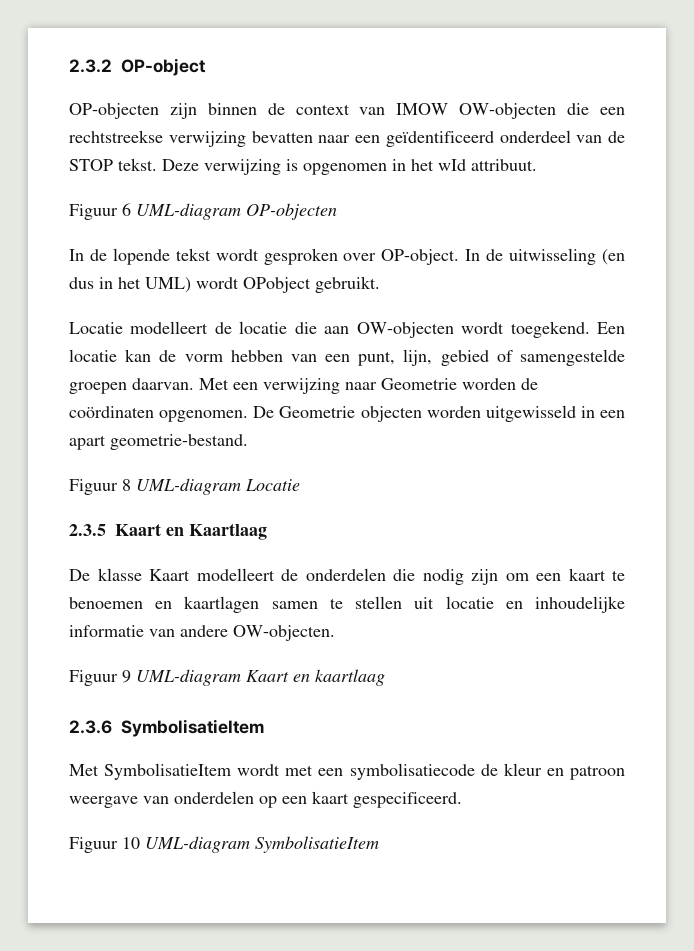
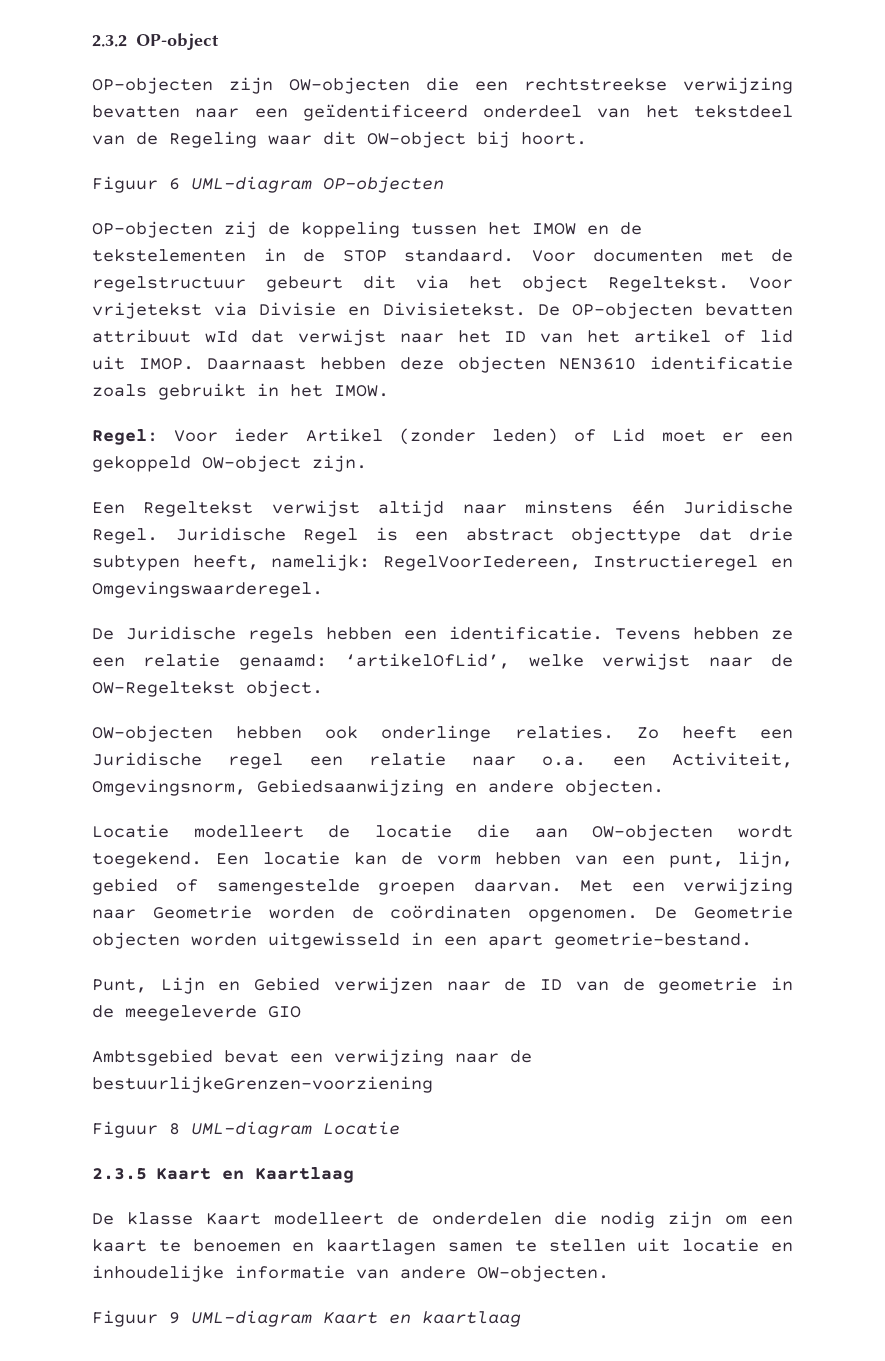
[207,103,449,115] binnen de context van IMOW -> (273, 85) none
[608,131,625,143] [69,158,537,175] [69,203,337,220] [69,248,626,265] [69,276,380,293] de STOP tekst. Deze verwijzing is opgenomen in het wId attribuut. // Figuur 6 UML-diagram OP-objecten // In de lopende tekst wordt gesproken over OP-object. In de uitwisseling (en dus in het UML) wordt OPobject gebruikt. -> [645,105,793,118] [92,131,587,148] [92,176,444,193] [92,221,642,238] [92,248,793,262] [92,275,793,292] [92,302,793,319] [92,329,794,346] [92,356,793,373] [92,383,389,400] [92,428,794,445] [92,455,367,472] [92,500,794,517] [92,527,793,544] [92,554,794,571] [92,581,323,598] [92,626,793,643] [92,653,794,670] [92,680,323,697] [92,725,793,742] [92,752,793,769] [92,779,664,796] het tekstdeel van de Regeling waar dit OW-object bij hoort. // Figuur 6 UML-diagram OP-objecten // OP-objecten zij de koppeling tussen het IMOW en de tekstelementen in de STOP standaard. Voor documenten met de regelstructuur gebeurt dit via het object Regeltekst. Voor vrijetekst via Divisie en Divisietekst. De OP-objecten bevatten attribuut wId dat verwijst naar het ID van het artikel of lid uit IMOP. Daarnaast hebben deze objecten NEN3610 identificatie zoals gebruikt in het IMOW. // Regel: Voor ieder Artikel (zonder leden) of Lid moet er een gekoppeld OW-object zijn. // Een Regeltekst verwijst altijd naar minstens één Juridische Regel. Juridische Regel is een abstract objecttype dat drie subtypen heeft, namelijk: RegelVoorIedereen, Instructieregel en Omgevingswaarderegel. // De Juridische regels hebben een identificatie. Tevens hebben ze een relatie genaamd: ‘artikelOfLid’, welke verwijst naar de OW-Regeltekst object. // OW-objecten hebben ook onderlinge relaties. Zo heeft een Juridische regel een relatie naar o.a. een Activiteit, Omgevingsnorm, Gebiedsaanwijzing en andere objecten.
(248, 442) none -> [92,977,794,994] [92,1005,301,1021] [92,1049,532,1066] [92,1076,433,1093] // Punt, Lijn en Gebied verwijzen naar de ID van de geometrie in de meegeleverde GIO // Ambtsgebied bevat een verwijzing naar de bestuurlijkeGrenzen-voorziening
[69,719,264,737] [69,763,625,780] [69,791,462,808] [69,836,379,853] // 2.3.6 SymbolisatieItem // Met SymbolisatieItem wordt met een symbolisatiecode de kleur en patroon weergave van onderdelen op een kaart gespecificeerd. // Figuur 10 UML-diagram SymbolisatieItem -> (521, 1319) none

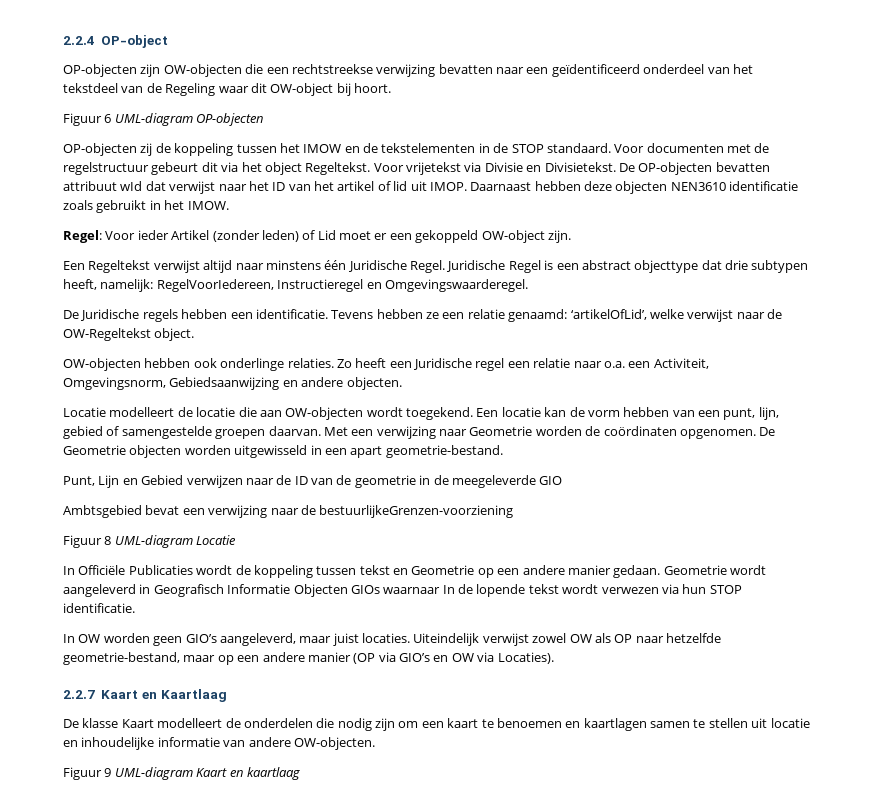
[92,35,127,47] 2.3.2 -> [63,36,95,45] 2.2.4
[92,1168,147,1180] 2.3.5 -> [63,565,766,578] [63,584,742,597] [63,603,135,613] [63,633,721,646] [63,652,554,665] [63,690,95,699] In Officiële Publicaties wordt de koppeling tussen tekst en Geometrie op een andere manier gedaan. Geometrie wordt aangeleverd in Geografisch Informatie Objecten GIOs waarnaar In de lopende tekst wordt verwezen via hun STOP identificatie. // In OW worden geen GIO’s aangeleverd, maar juist locaties. Uiteindelijk verwijst zowel OW als OP naar hetzelfde geometrie-bestand, maar op een andere manier (OP via GIO’s en OW via Locaties). // 2.2.7

